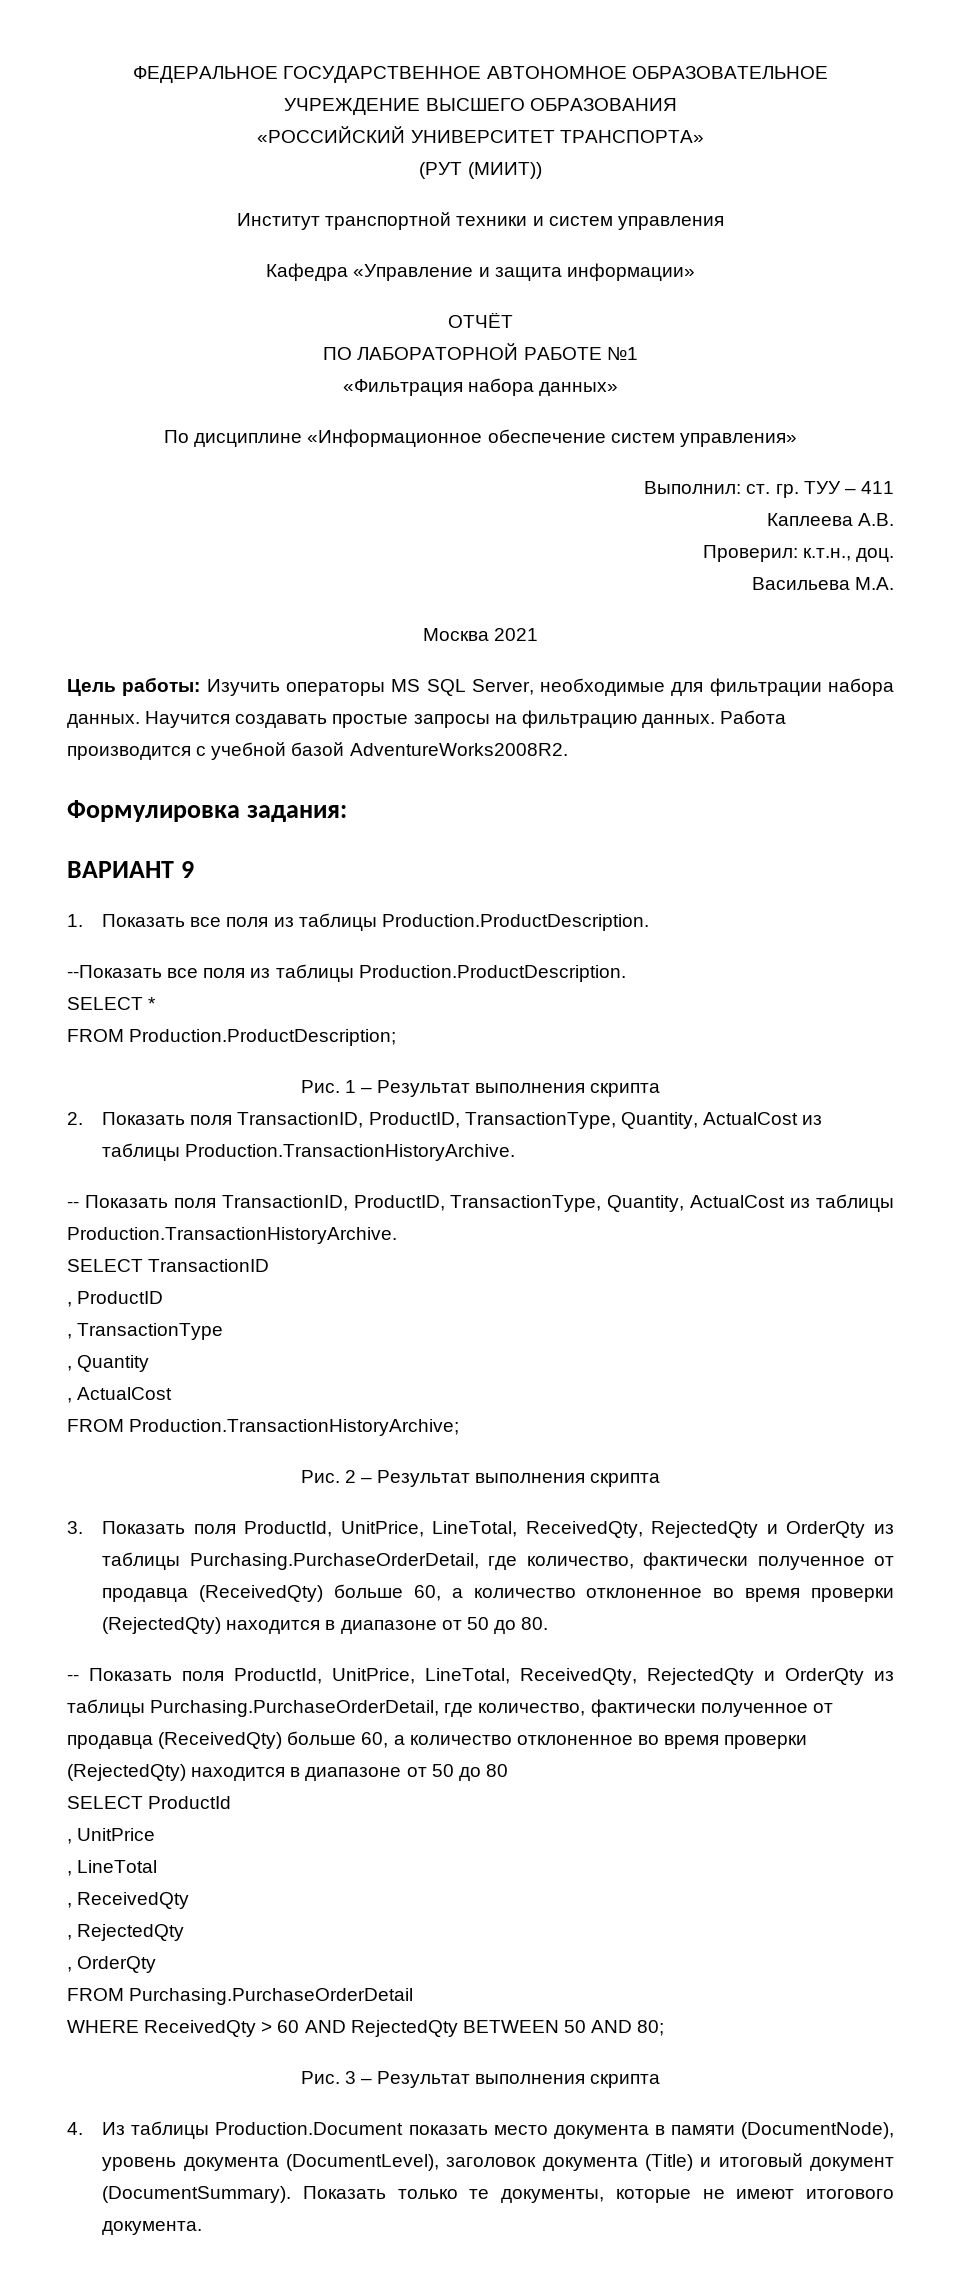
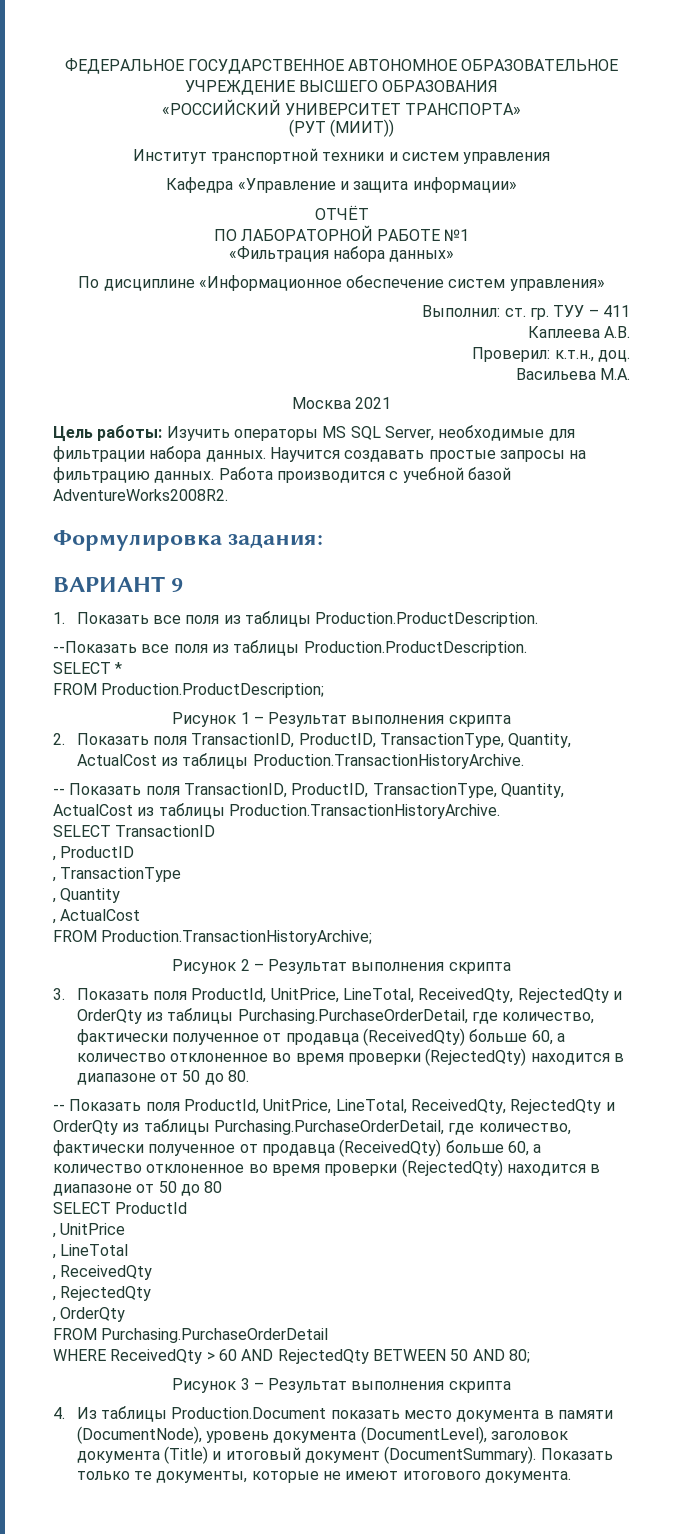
[300,1080,340,1093] Рис. -> [172,712,237,727] Рисунок
[300,1470,340,1483] Рис. -> [172,959,237,974] Рисунок
[300,2071,340,2084] Рис. -> [172,1378,237,1393] Рисунок

